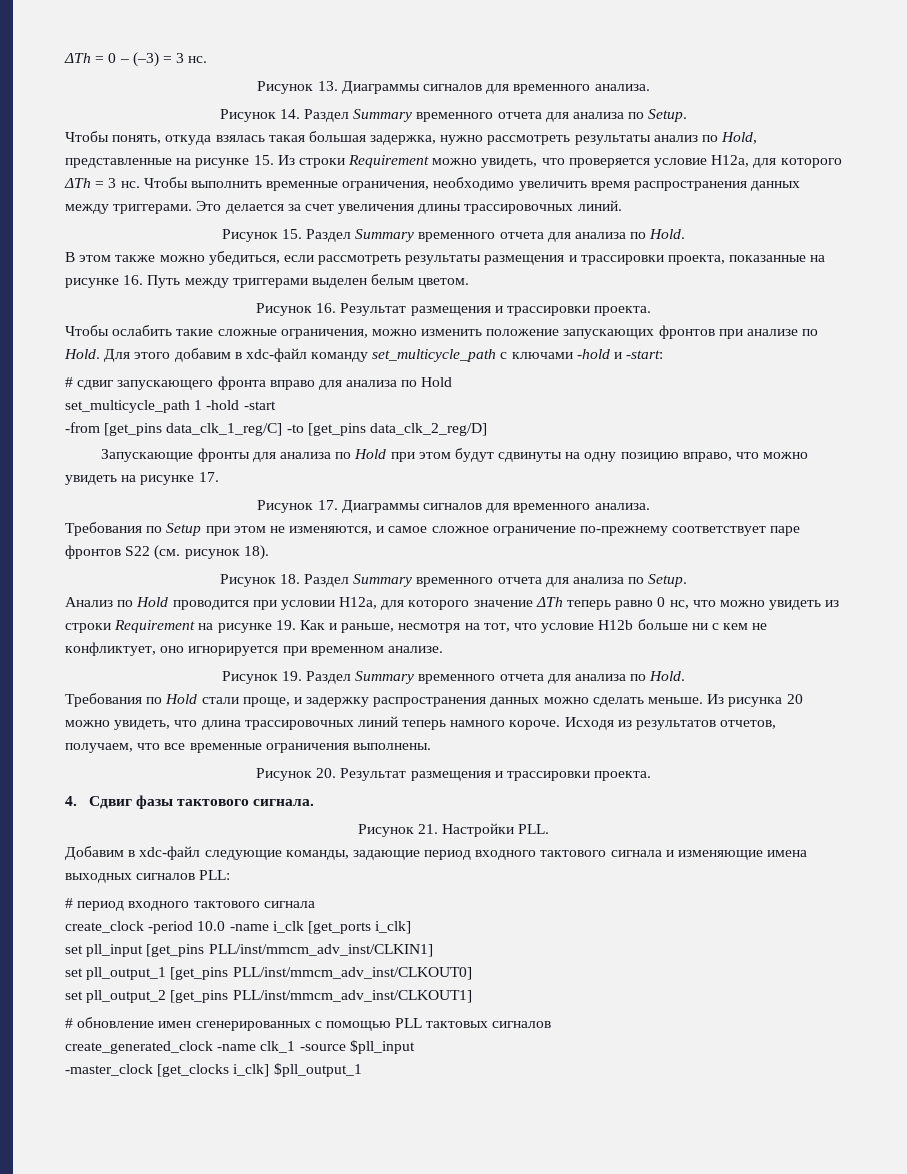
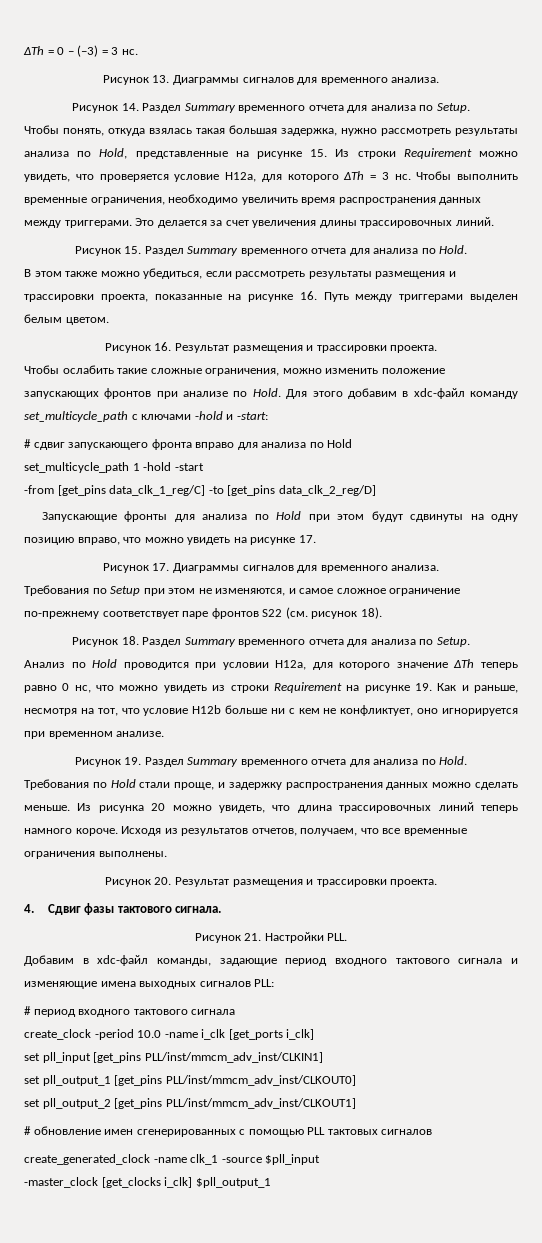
[653,135,698,142] анализ -> [24,151,69,157] анализа
[204,850,282,860] следующие -> (149, 960) none

